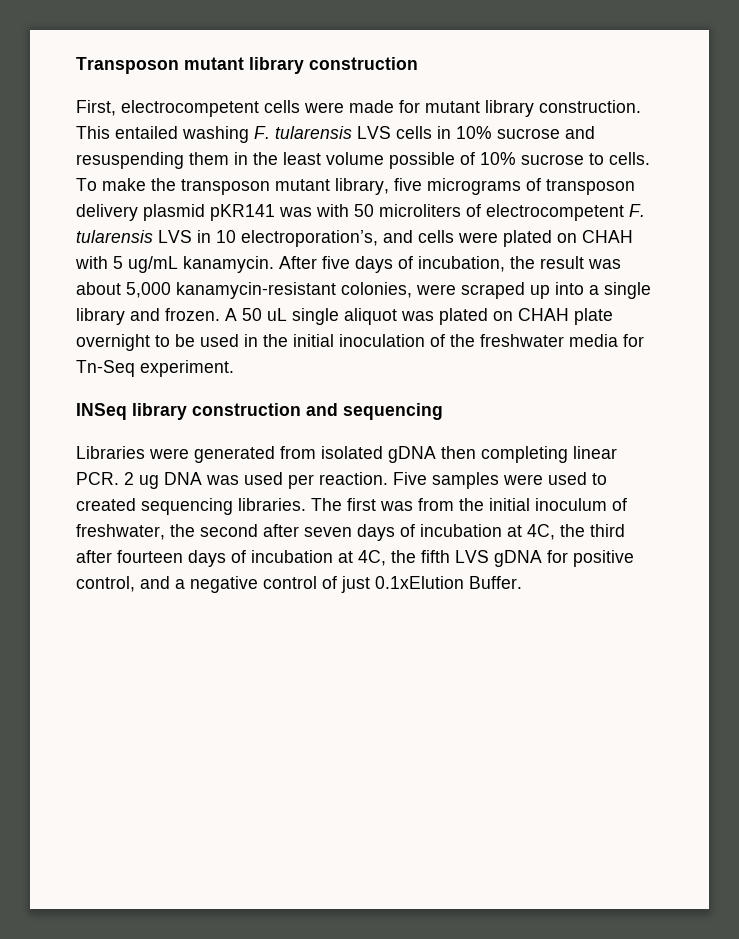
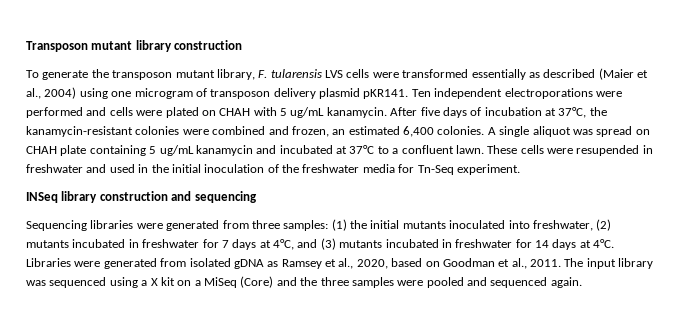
[76,100,641,117] [76,126,595,143] [76,152,650,169] [76,178,635,195] [76,204,645,221] [76,230,378,247] First, electrocompetent cells were made for mutant library construction. This entailed washing F. tularensis LVS cells in 10% sucrose and resuspending them in the least volume possible of 10% sucrose to cells. To make the transposon mutant library, five micrograms of transposon delivery plasmid pKR141 was with 50 microliters of electrocompetent F. tularensis LVS in 10 electroporation’s, -> [26,68,648,80] [26,87,622,99] [26,107,83,118] To generate the transposon mutant library, F. tularensis LVS cells were transformed essentially as described (Maier et al., 2004) using one microgram of transposon delivery plasmid pKR141. Ten independent electroporations were performed
[418,256,621,272] [76,282,651,299] [76,308,287,325] incubation, the result was about 5,000 kanamycin-resistant colonies, were scraped up into a single library and frozen. A 50 uL -> [484,107,607,118] [26,126,496,137] incubation at 37°C, the kanamycin-resistant colonies were combined and frozen, an estimated 6,400 colonies. A
[439,308,488,325] plated -> [596,126,633,137] spread
[76,334,195,351] overnight to be -> [89,145,653,156] [26,164,107,173] containing 5 ug/mL kanamycin and incubated at 37°C to a confluent lawn. These cells were resupended in freshwater and
(443, 411) none -> [26,219,612,231] [26,238,615,250] Sequencing libraries were generated from three samples: (1) the initial mutants inoculated into freshwater, (2) mutants incubated in freshwater for 7 days at 4°C, and (3) mutants incubated in freshwater for 14 days at 4°C.
[441,446,617,463] [76,472,607,489] [76,498,627,515] [76,524,625,541] [76,550,634,567] [76,576,522,593] then completing linear PCR. 2 ug DNA was used per reaction. Five samples were used to created sequencing libraries. The first was from the initial inoculum of freshwater, the second after seven days of incubation at 4C, the third after fourteen days of incubation at 4C, the fifth LVS gDNA for positive control, and a negative control of just 0.1xElution Buffer. -> [267,258,654,269] [26,276,582,288] as Ramsey et al., 2020, based on Goodman et al., 2011. The input library was sequenced using a X kit on a MiSeq (Core) and the three samples were pooled and sequenced again.

